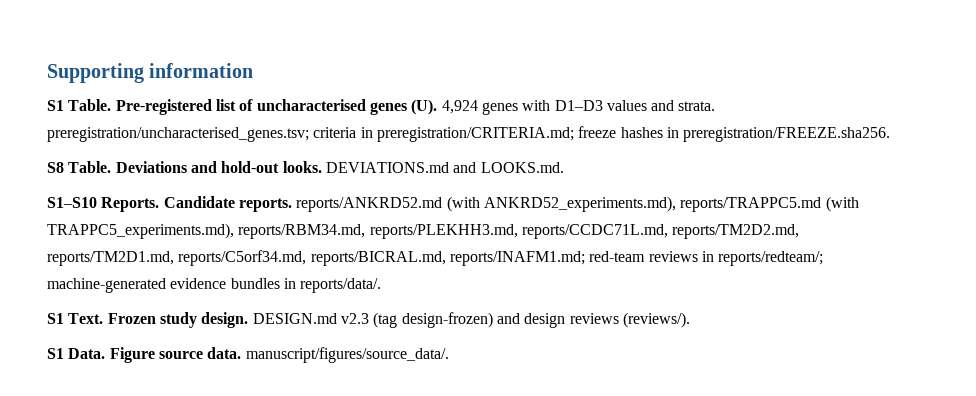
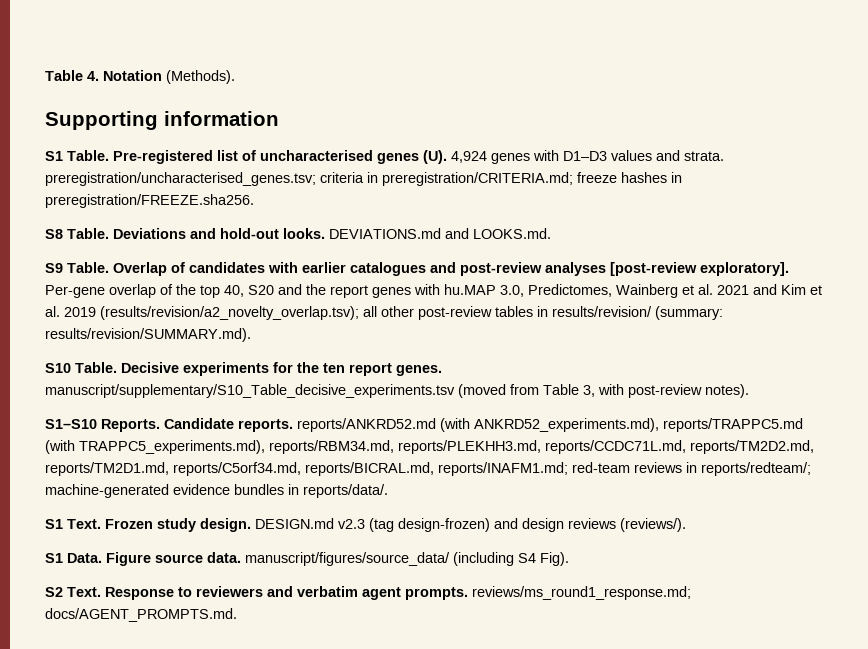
(47, 73) none -> [45,70,235,84] Table 4. Notation (Methods). //
(564, 167) none -> [45,262,789,276] [45,284,822,298] [45,306,723,320] [45,328,251,342] [45,362,442,376] [45,384,749,398] // S9 Table. Overlap of candidates with earlier catalogues and post-review analyses [post-review exploratory]. Per-gene overlap of the top 40, S20 and the report genes with hu.MAP 3.0, Predictomes, Wainberg et al. 2021 and Kim et al. 2019 (results/revision/a2_novelty_overlap.tsv); all other post-review tables in results/revision/ (summary: results/revision/SUMMARY.md). // S10 Table. Decisive experiments for the ten report genes. manuscript/supplementary/S10_Table_decisive_experiments.tsv (moved from Table 3, with post-review notes).
[245,347,449,363] manuscript/figures/source_data/. -> [245,552,569,566] [45,586,691,600] [45,608,237,622] manuscript/figures/source_data/ (including S4 Fig). // S2 Text. Response to reviewers and verbatim agent prompts. reviews/ms_round1_response.md; docs/AGENT_PROMPTS.md.

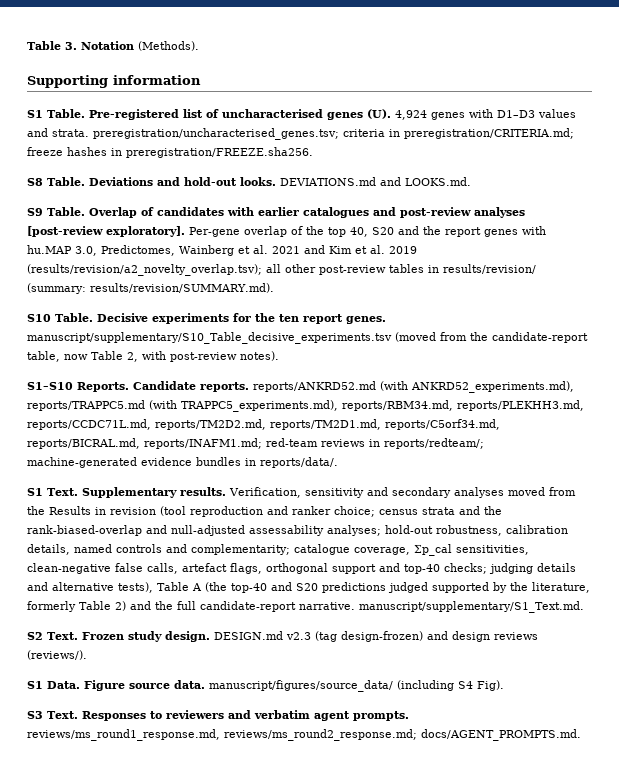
[45,70,99,81] Table 4. -> [27,41,77,50] Table 3.
[543,384,595,397] Table 3, -> [470,332,588,343] [27,351,138,362] the candidate-report table, now Table 2,
(101, 524) none -> [81,487,576,498] [27,506,502,517] [27,525,568,536] [27,544,529,556] [27,563,576,574] [27,582,590,593] [27,601,584,613] [27,632,78,640] Supplementary results. Verification, sensitivity and secondary analyses moved from the Results in revision (tool reproduction and ranker choice; census strata and the rank-biased-overlap and null-adjusted assessability analyses; hold-out robustness, calibration details, named controls and complementarity; catalogue coverage, Σp_cal sensitivities, clean-negative false calls, artefact flags, orthogonal support and top-40 checks; judging details and alternative tests), Table A (the top-40 and S20 predictions judged supported by the literature, formerly Table 2) and the full candidate-report narrative. manuscript/supplementary/S1_Text.md. // S2 Text.
[45,587,174,600] S2 Text. Response -> [27,711,146,721] S3 Text. Responses
[472,586,691,600] reviews/ms_round1_response.md; -> [27,729,417,741] reviews/ms_round1_response.md, reviews/ms_round2_response.md;

